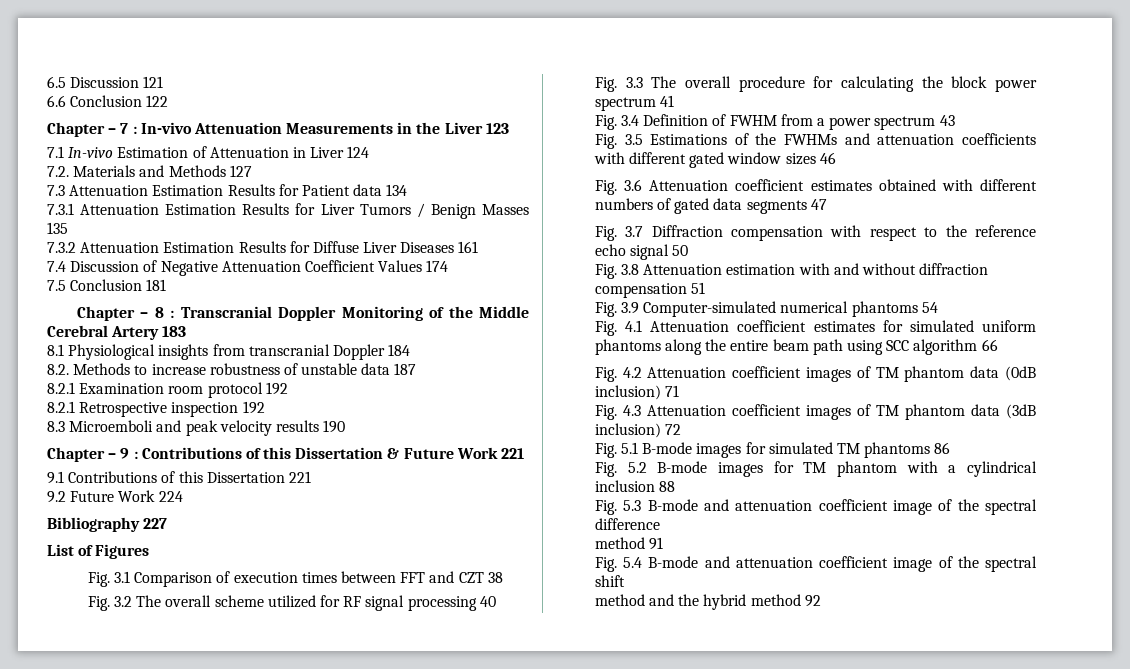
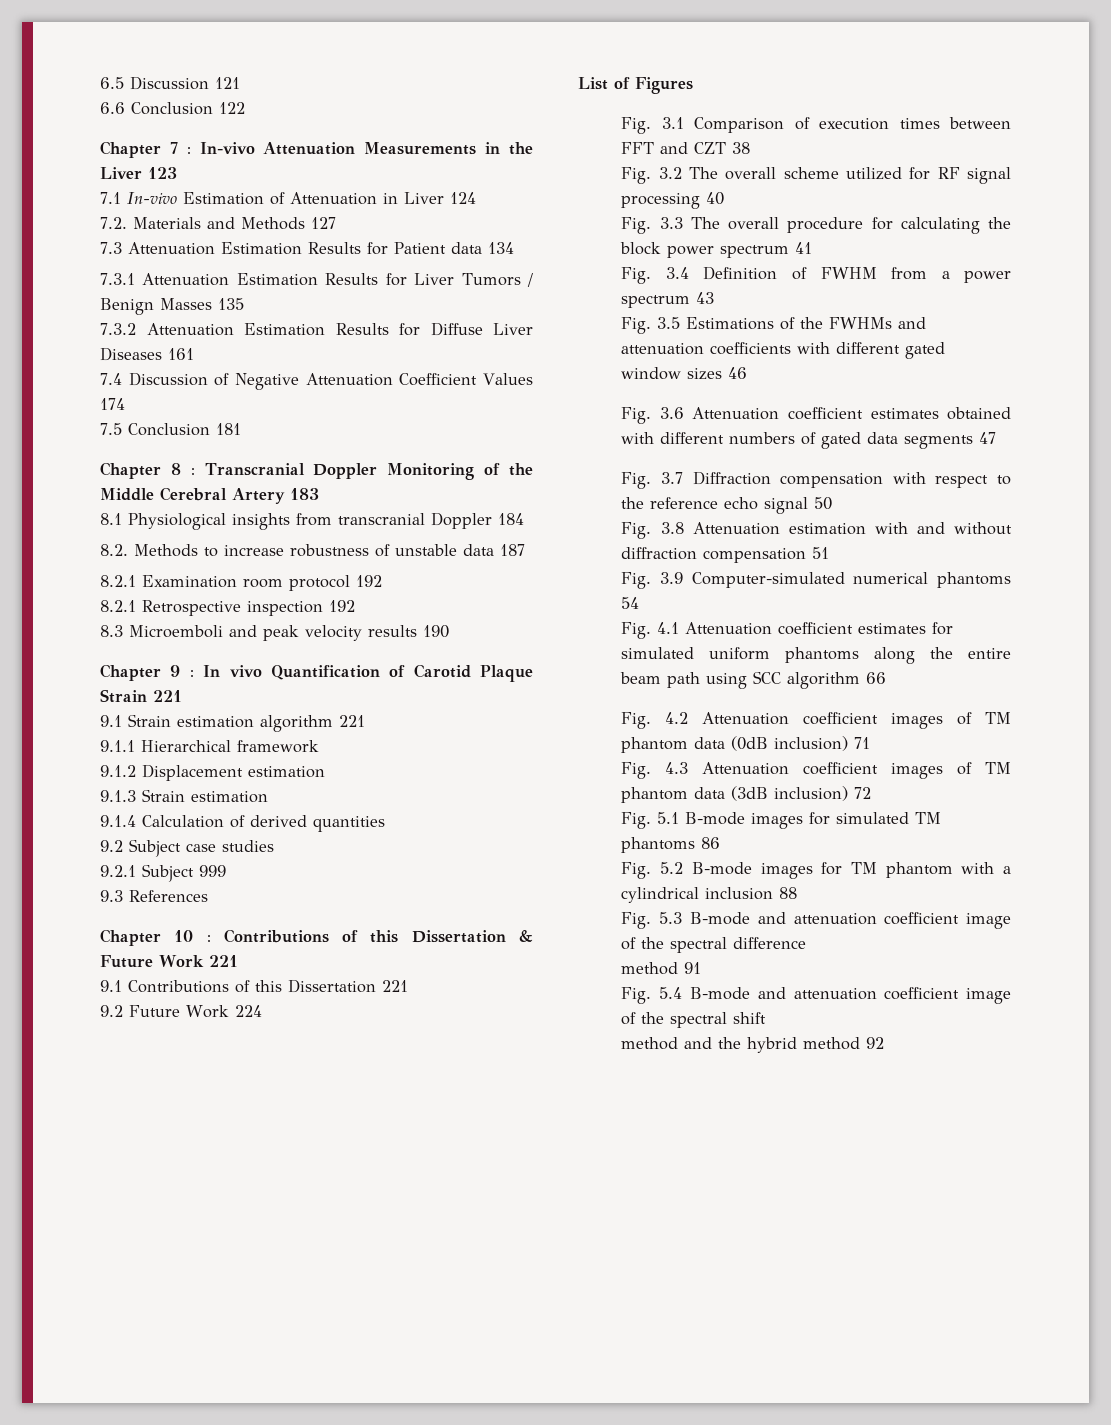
[108,128,117,134] – -> (161, 149) none
[140,312,149,318] – -> (161, 470) none
[108,453,117,459] – -> (161, 672) none
(138, 455) none -> [203,664,533,682] [100,689,182,703] [100,714,365,732] [100,740,319,753] [100,764,325,781] [100,789,268,803] [100,815,385,832] [100,839,274,857] [100,864,226,882] [100,890,208,902] [100,929,211,946] In vivo Quantification of Carotid Plaque Strain 221 // 9.1 Strain estimation algorithm 221 // 9.1.1 Hierarchical framework // 9.1.2 Displacement estimation // 9.1.3 Strain estimation // 9.1.4 Calculation of derived quantities // 9.2 Subject case studies // 9.2.1 Subject 999 // 9.3 References // Chapter 10 :
[47,517,168,532] // Bibliography 227 -> (262, 1011) none

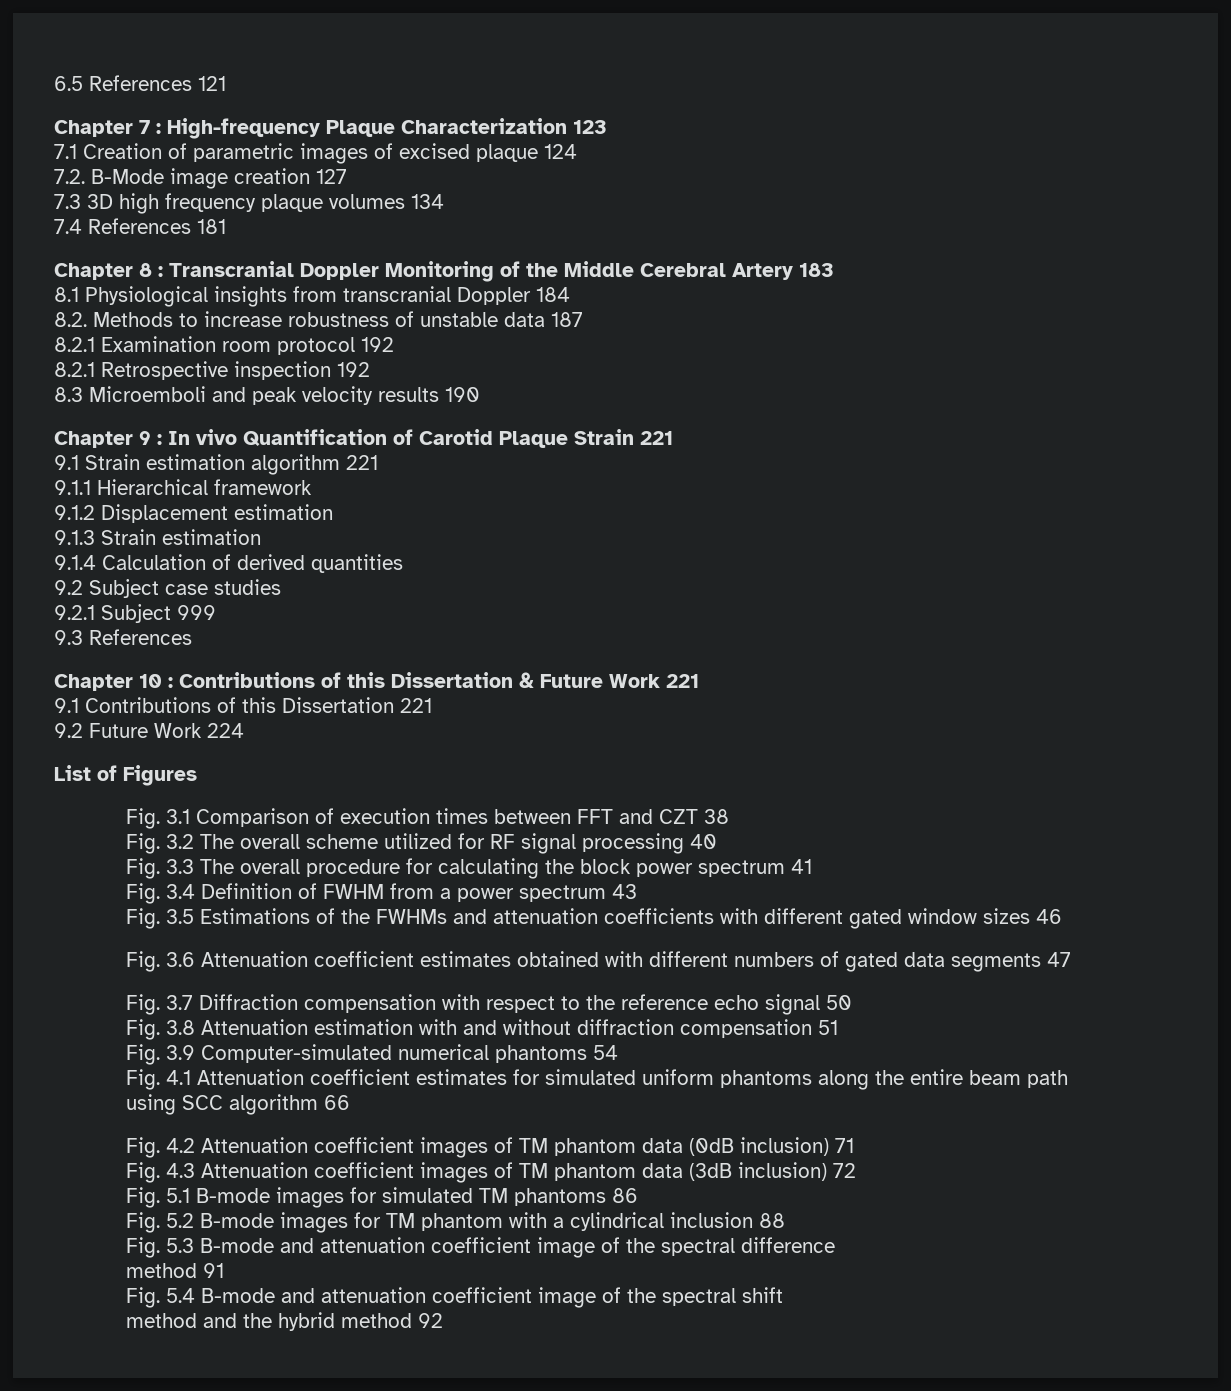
[130,76,209,90] Discussion -> [89,75,192,91] References
[100,102,245,115] // 6.6 Conclusion 122 -> (226, 83) none
[199,142,533,155] [100,167,177,179] [100,192,444,205] In-vivo Attenuation Measurements in the Liver 123 // 7.1 In-vivo Estimation of Attenuation in Liver -> [167,118,607,139] [54,143,538,164] High-frequency Plaque Characterization 123 // 7.1 Creation of parametric images of excised plaque
[133,217,305,230] Materials and Methods -> [91,168,310,189] B-Mode image creation
[128,242,514,255] [100,273,533,287] [100,298,244,315] [100,322,533,336] [100,347,194,361] [100,372,534,390] [100,398,125,410] [100,423,210,436] Attenuation Estimation Results for Patient data 134 // 7.3.1 Attenuation Estimation Results for Liver Tumors / Benign Masses 135 // 7.3.2 Attenuation Estimation Results for Diffuse Liver Diseases 161 // 7.4 Discussion of Negative Attenuation Coefficient Values 174 // 7.5 Conclusion -> [87,193,444,214] [54,218,191,234] 3D high frequency plaque volumes 134 // 7.4 References

